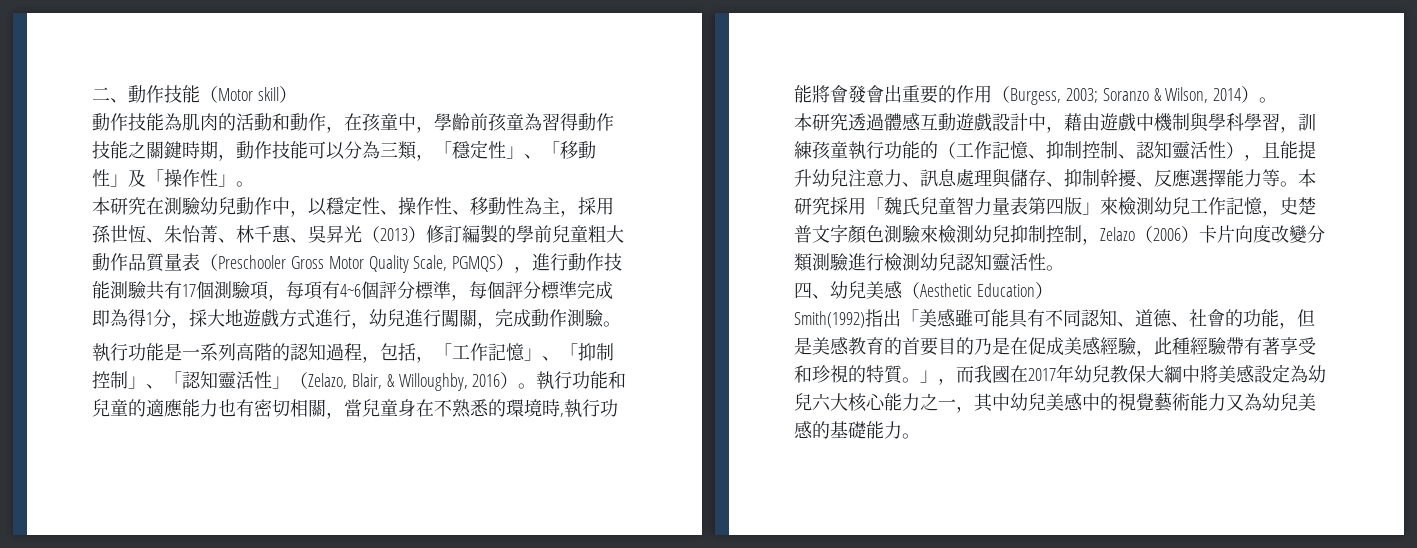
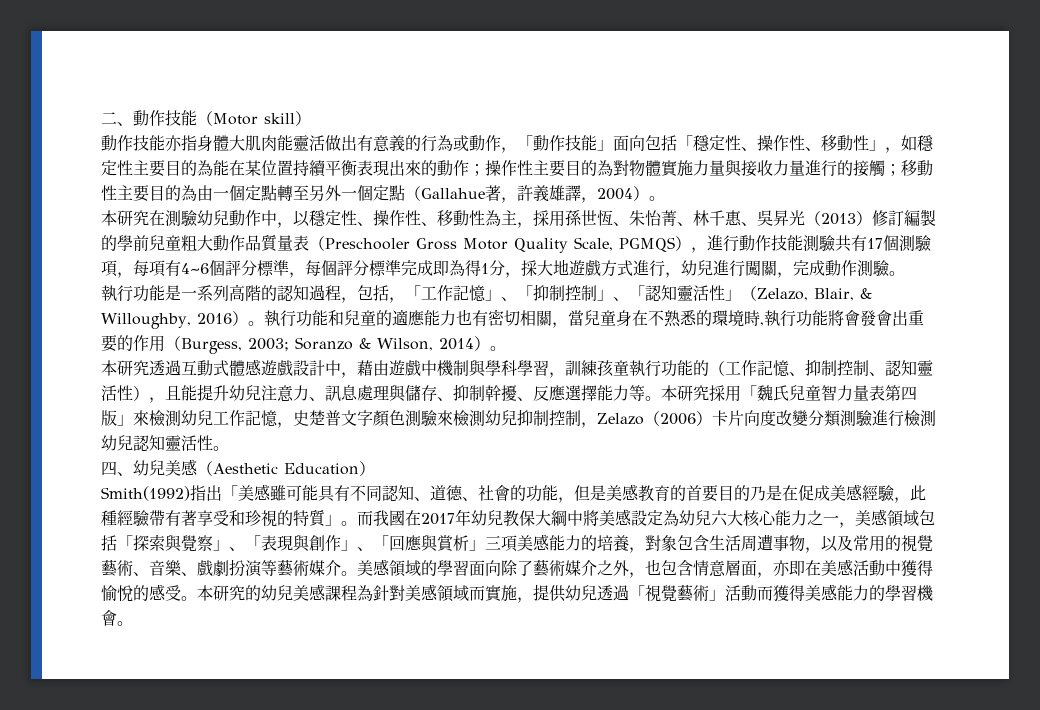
[164,113,614,133] [92,140,596,161] [92,169,236,187] 為肌肉的活動和動作，在孩童中，學齡前孩童為習得動作技能之關鍵時期，動作技能可以分為三類，「穩定性」、「移動性」及「操作性」 -> [165,135,934,153] [101,160,933,177] [101,185,649,203] 亦指身體大肌肉能靈活做出有意義的行為或動作，「動作技能」面向包括「穩定性、操作性、移動性」，如穩定性主要目的為能在某位置持續平衡表現出來的動作；操作性主要目的為對物體實施力量與接收力量進行的接觸；移動性主要目的為由一個定點轉至另外一個定點（Gallahue著，許義雄譯，2004）
[884,113,956,131] 體感互動 -> [181,359,262,376] 互動式體感
[902,370,956,385] 。」， -> [325,514,357,526] 」。
[974,392,1316,412] [794,421,902,439] 其中幼兒美感中的視覺藝術能力又為幼兒美感的基礎能力 -> [855,509,935,527] [101,534,933,553] [101,559,933,578] [101,584,934,603] [101,610,117,626] 美感領域包括「探索與覺察」、「表現與創作」、「回應與賞析」三項美感能力的培養，對象包含生活周遭事物，以及常用的視覺藝術、音樂、戲劇扮演等藝術媒介。美感領域的學習面向除了藝術媒介之外，也包含情意層面，亦即在美感活動中獲得愉悅的感受。本研究的幼兒美感課程為針對美感領域而實施，提供幼兒透過「視覺藝術」活動而獲得美感能力的學習機會

